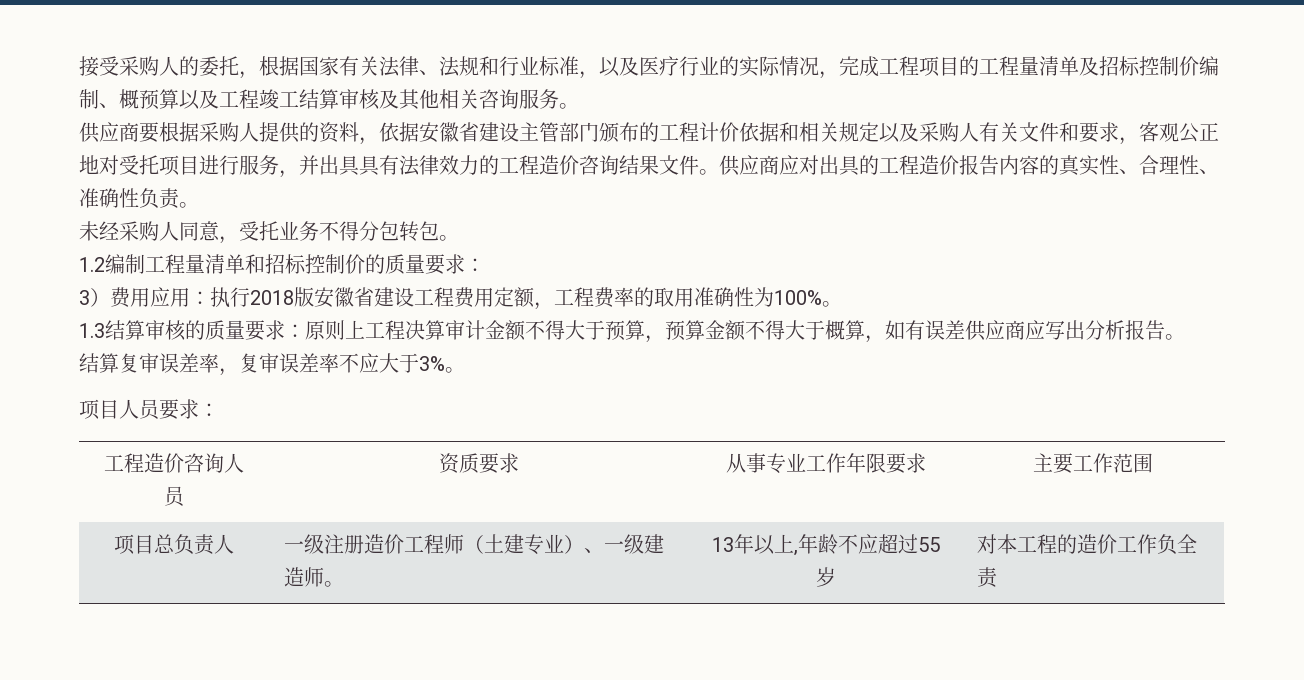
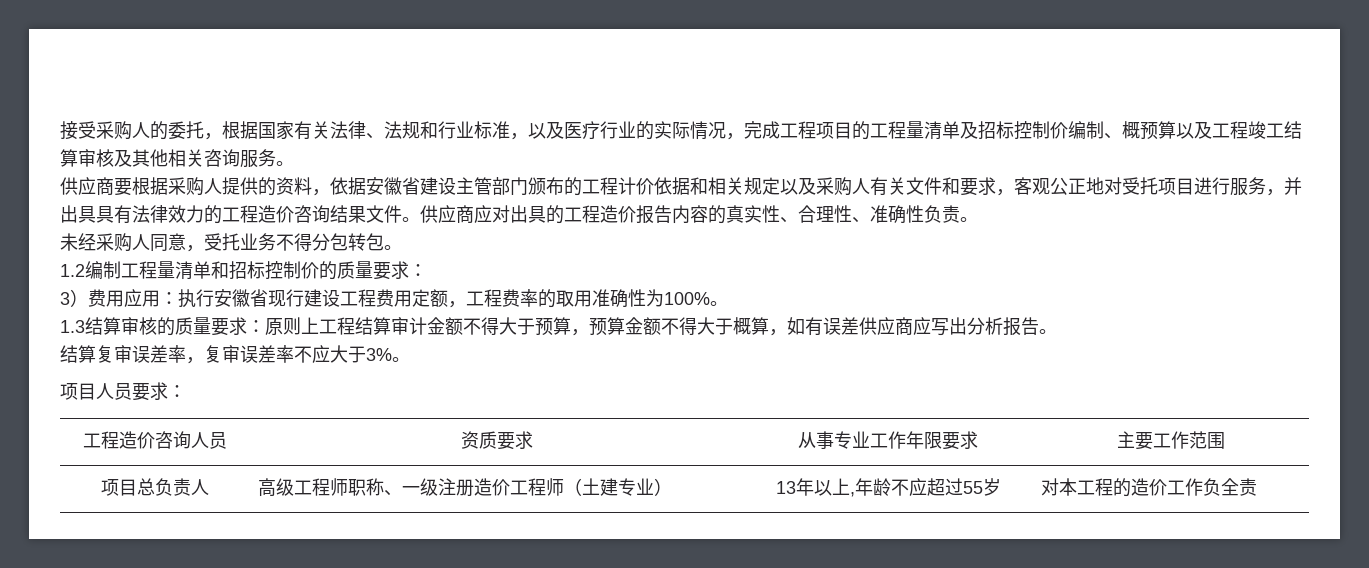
[250,287,374,308] 2018版安徽省 -> [214,289,304,307] 安徽省现行
[405,320,425,340] 决 -> [355,317,373,335] 结
(234, 544) none -> [257,478,402,497] 高级工程师职称、
[583,534,664,554] [283,567,344,587] 、一级建造师。 -> (672, 487) none

